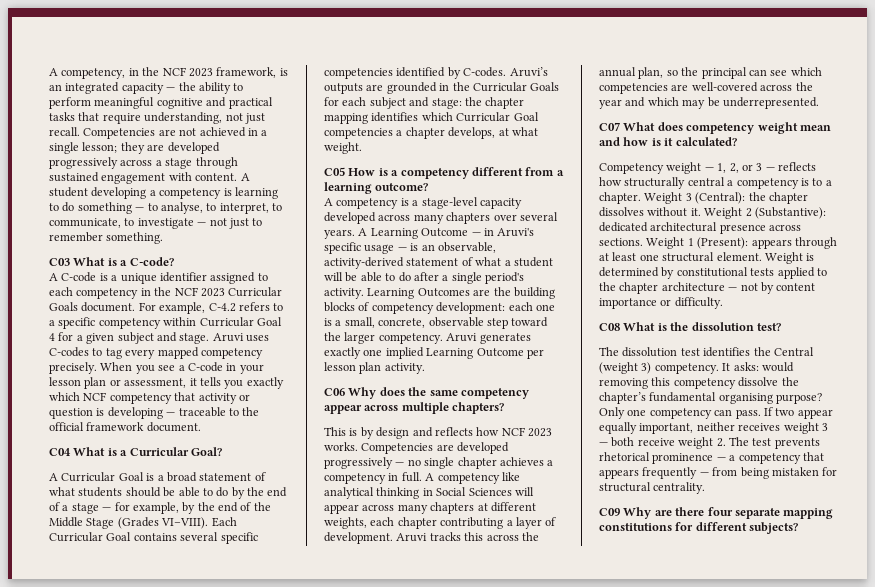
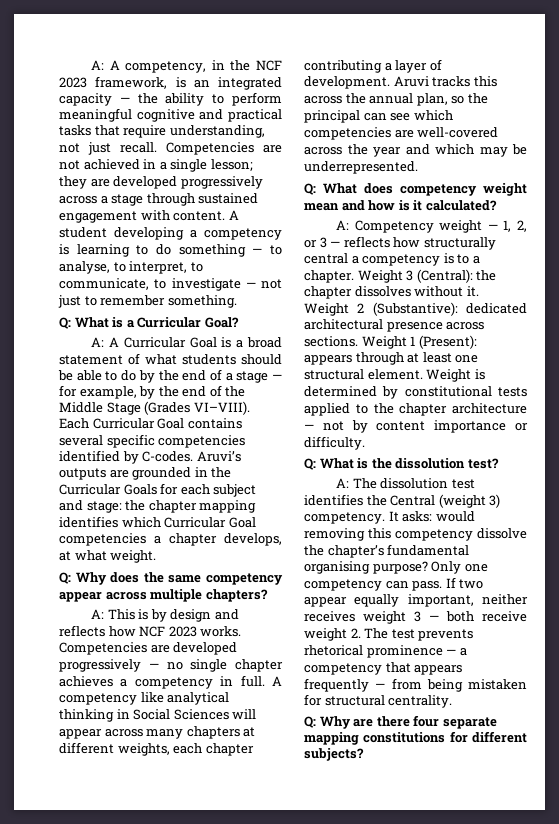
(49, 72) none -> [91,60,105,70] A:
[49,257,174,266] [49,272,268,284] [49,287,283,299] [49,302,284,314] [49,317,282,329] [49,332,269,344] [49,347,263,359] [49,362,264,374] [49,377,284,389] [49,392,250,404] [49,407,260,419] [49,422,201,432] [49,448,71,456] C03 What is a C-code? // A C-code is a unique identifier assigned to each competency in the NCF 2023 Curricular Goals document. For example, C-4.2 refers to a specific competency within Curricular Goal 4 for a given subject and stage. Aruvi uses C-codes to tag every mapped competency precisely. When you see a C-code in your lesson plan or assessment, it tells you exactly which NCF competency that activity or question is developing — traceable to the official framework document. // C04 -> [59,317,71,329] Q:
(222, 451) none -> [91,337,105,347] A:
[324,167,564,179] [324,182,429,194] [324,197,522,209] [324,212,558,224] [324,228,535,239] [324,242,496,254] [324,257,553,269] [324,272,524,284] [324,287,555,299] [324,302,555,314] [324,317,549,329] [324,332,531,344] [324,347,544,359] [324,362,425,374] [324,388,345,396] C05 How is a competency different from a learning outcome? // A competency is a stage-level capacity developed across many chapters over several years. A Learning Outcome — in Aruvi's specific usage — is an observable, activity-derived statement of what a student will be able to do after a single period's activity. Learning Outcomes are the building blocks of competency development: each one is a small, concrete, observable step toward the larger competency. Aruvi generates exactly one implied Learning Outcome per lesson plan activity. // C06 -> [59,572,71,584] Q:
(505, 408) none -> [91,609,105,619] A:
[599,122,620,131] C07 -> [304,183,316,195] Q:
(737, 141) none -> [336,220,350,230] A:
[599,323,620,331] C08 -> [304,458,316,470] Q:
(781, 327) none -> [336,478,350,488] A:
[599,508,620,516] C09 -> [304,716,316,728] Q:

